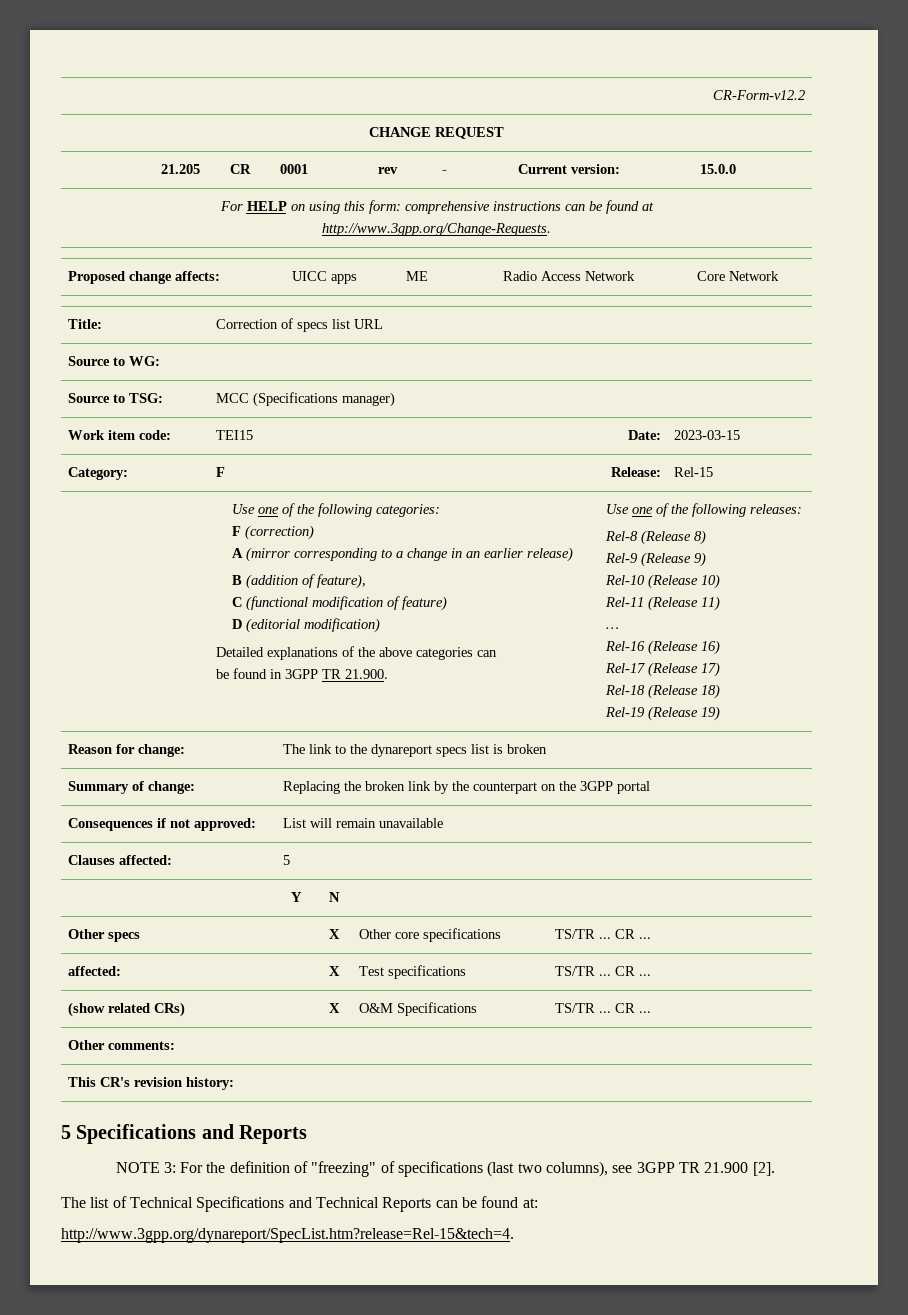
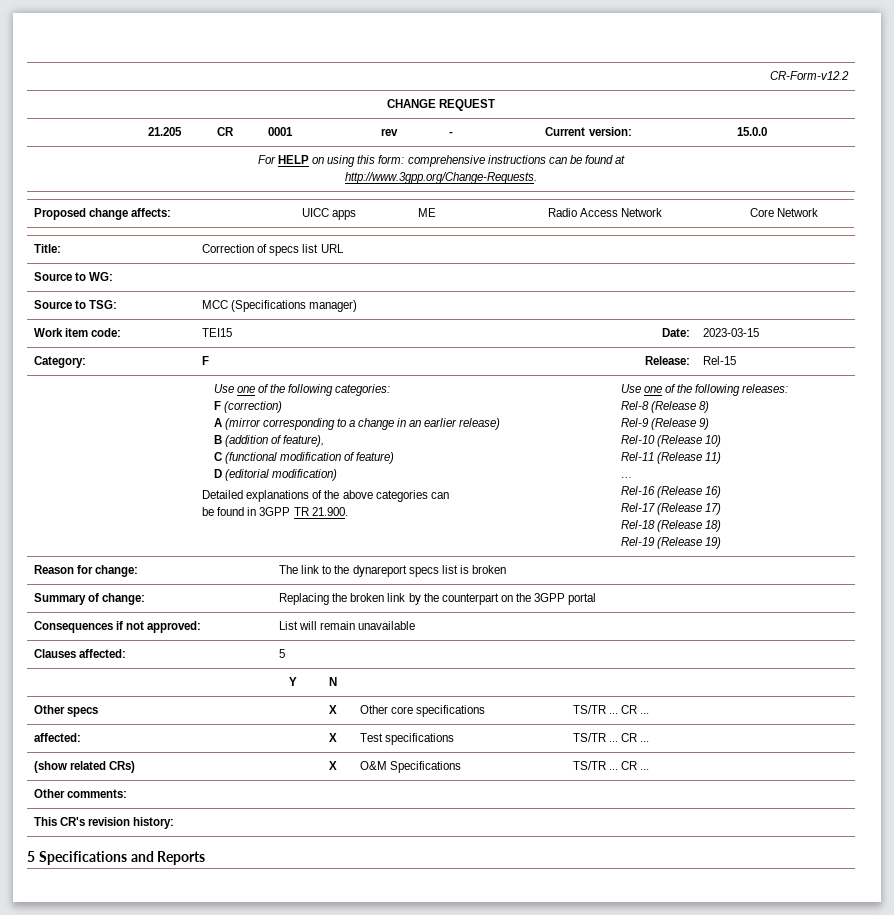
[115,1161,775,1177] [61,1196,538,1212] [61,1228,514,1243] // NOTE 3: For the definition of "freezing" of specifications (last two columns), see 3GPP TR 21.900 [2]. // The list of Technical Specifications and Technical Reports can be found at: // http://www.3gpp.org/dynareport/SpecList.htm?release=Rel-15&tech=4. -> (206, 858) none

